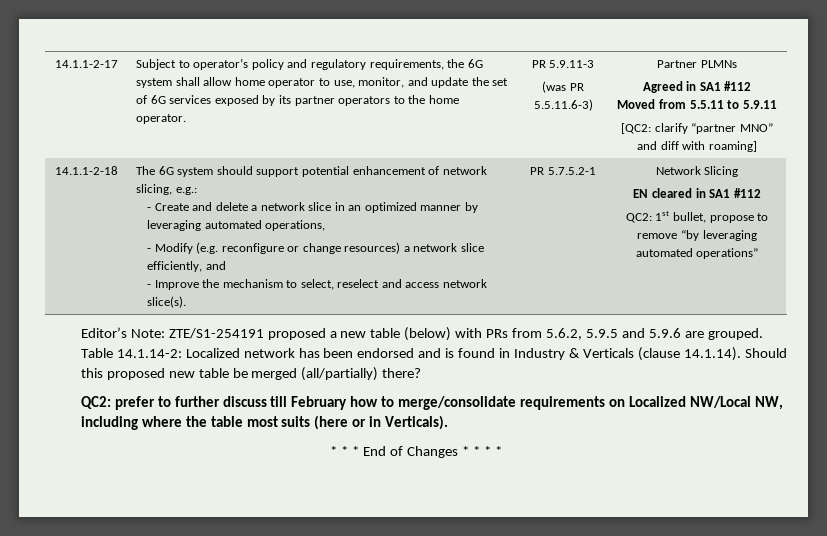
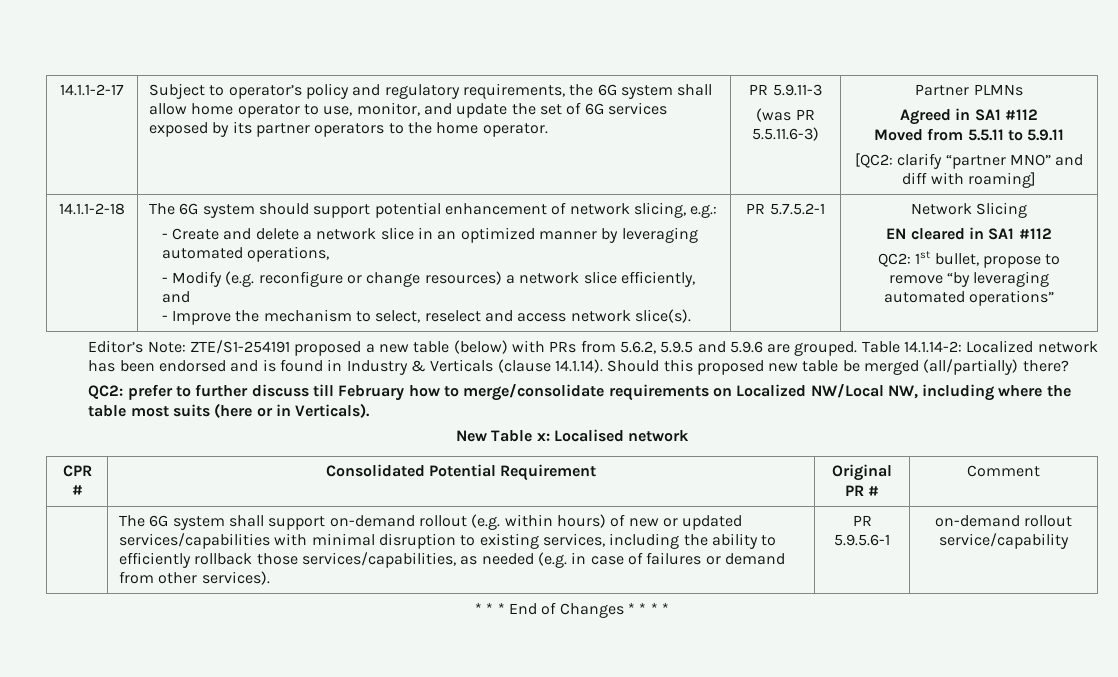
(449, 422) none -> [455,429,690,442] [62,465,92,477] [71,485,83,495] [325,464,597,481] [831,464,892,481] [844,485,880,496] [966,465,1040,477] [119,514,743,530] [119,533,777,549] [119,552,785,568] [119,571,270,585] [852,515,872,526] [833,534,890,546] [934,515,1073,527] [938,533,1069,549] // New Table x: Localised network // CPR # | Consolidated Potential Requirement | Original PR # | Comment // | The 6G system shall support on-demand rollout (e.g. within hours) of new or updated services/capabilities with minimal disruption to existing services, including the ability to efficiently rollback those services/capabilities, as needed (e.g. in case of failures or demand from other services). | PR 5.9.5.6-1 | on-demand rollout service/capability

